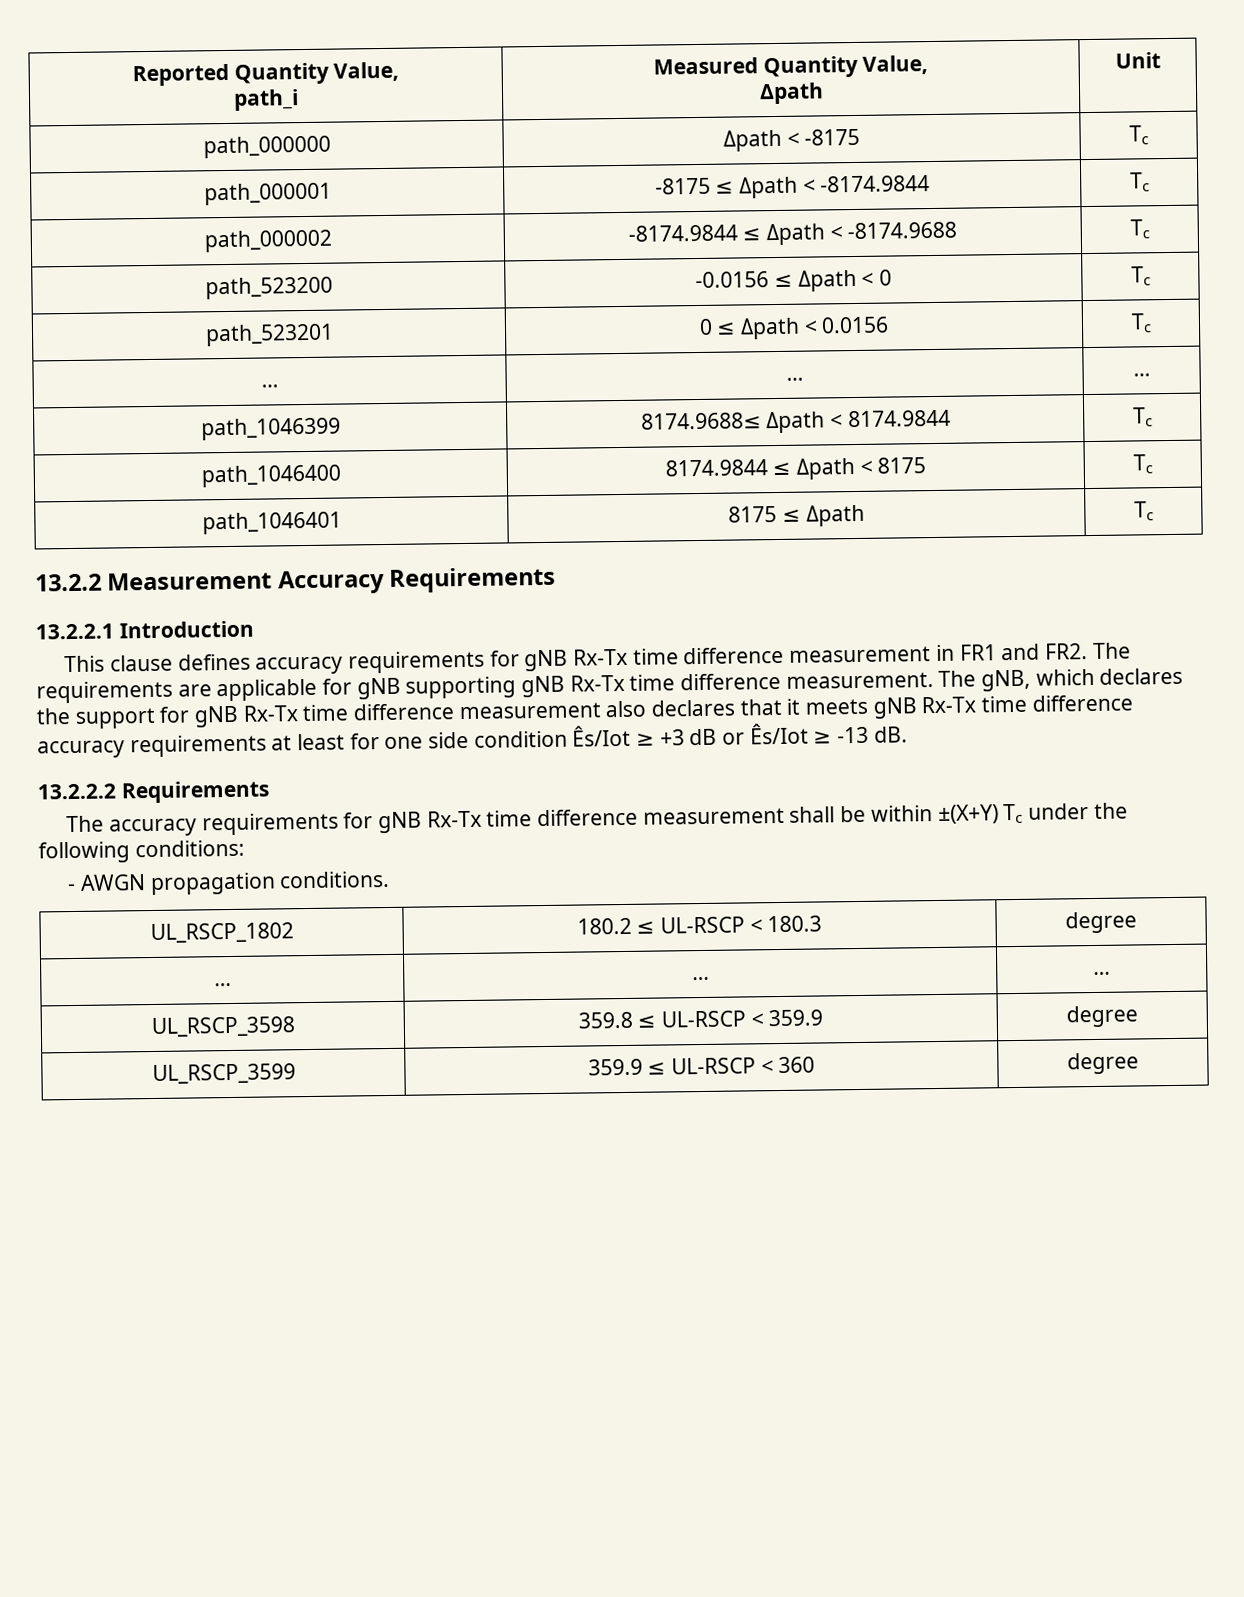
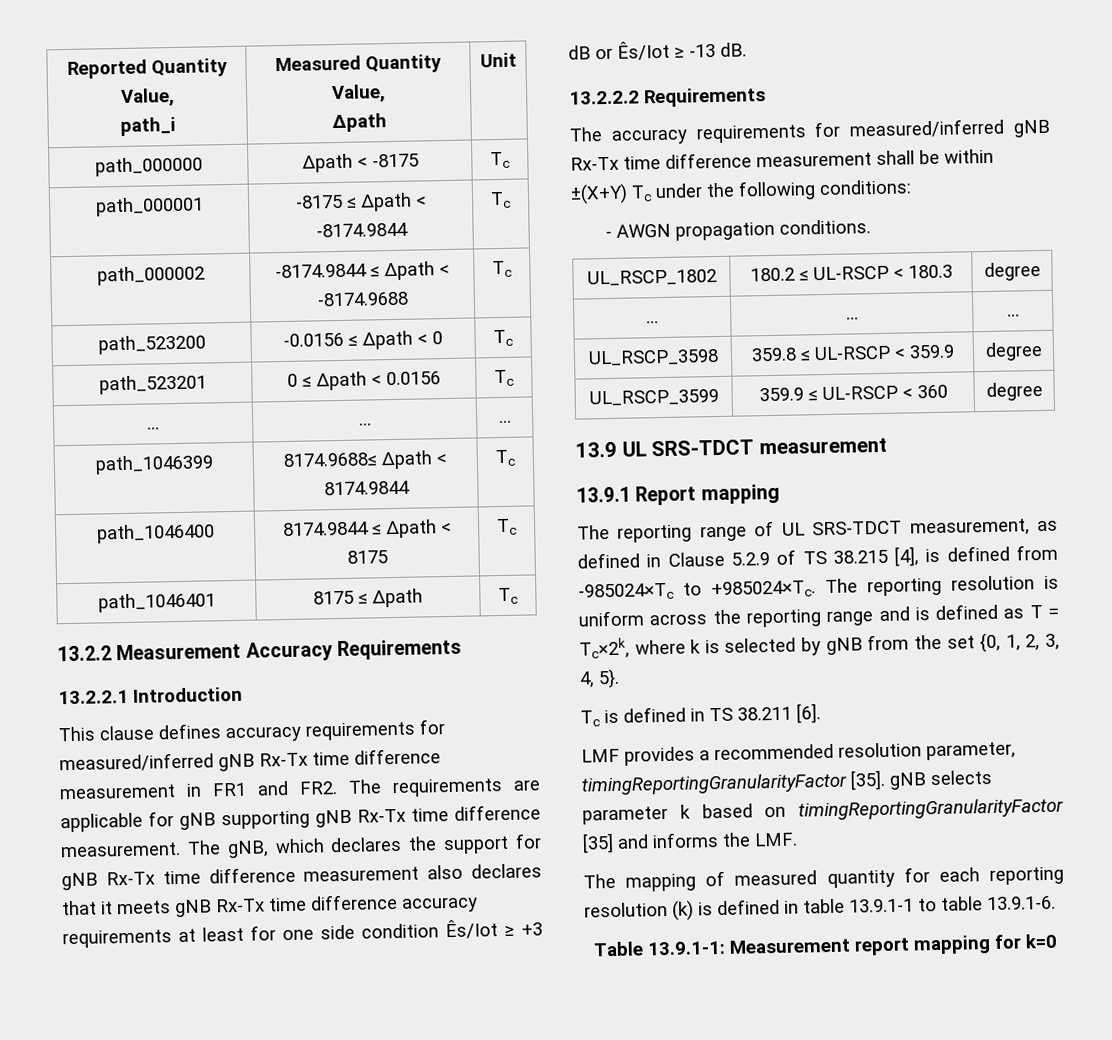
(520, 658) none -> [59,752,214,773] measured/inferred
(374, 820) none -> [849,118,1005,139] measured/inferred
(1139, 1063) none -> [575,437,887,458] [576,483,780,506] [577,518,1058,543] [577,544,1058,569] [578,575,1059,601] [578,603,1059,628] [579,632,1061,659] [579,668,620,689] [580,703,821,727] [581,741,1016,766] [581,769,992,796] [582,797,1064,825] [582,832,798,854] [583,866,1064,892] [584,895,1056,921] [592,933,1057,957] // 13.9 UL SRS-TDCT measurement // 13.9.1 Report mapping // The reporting range of UL SRS-TDCT measurement, as defined in Clause 5.2.9 of TS 38.215 [4], is defined from -985024×Tc to +985024×Tc. The reporting resolution is uniform across the reporting range and is defined as T = Tc×2k, where k is selected by gNB from the set {0, 1, 2, 3, 4, 5}. // Tc is defined in TS 38.211 [6]. // LMF provides a recommended resolution parameter, timingReportingGranularityFactor [35]. gNB selects parameter k based on timingReportingGranularityFactor [35] and informs the LMF. // The mapping of measured quantity for each reporting resolution (k) is defined in table 13.9.1-1 to table 13.9.1-6. // Table 13.9.1-1: Measurement report mapping for k=0

